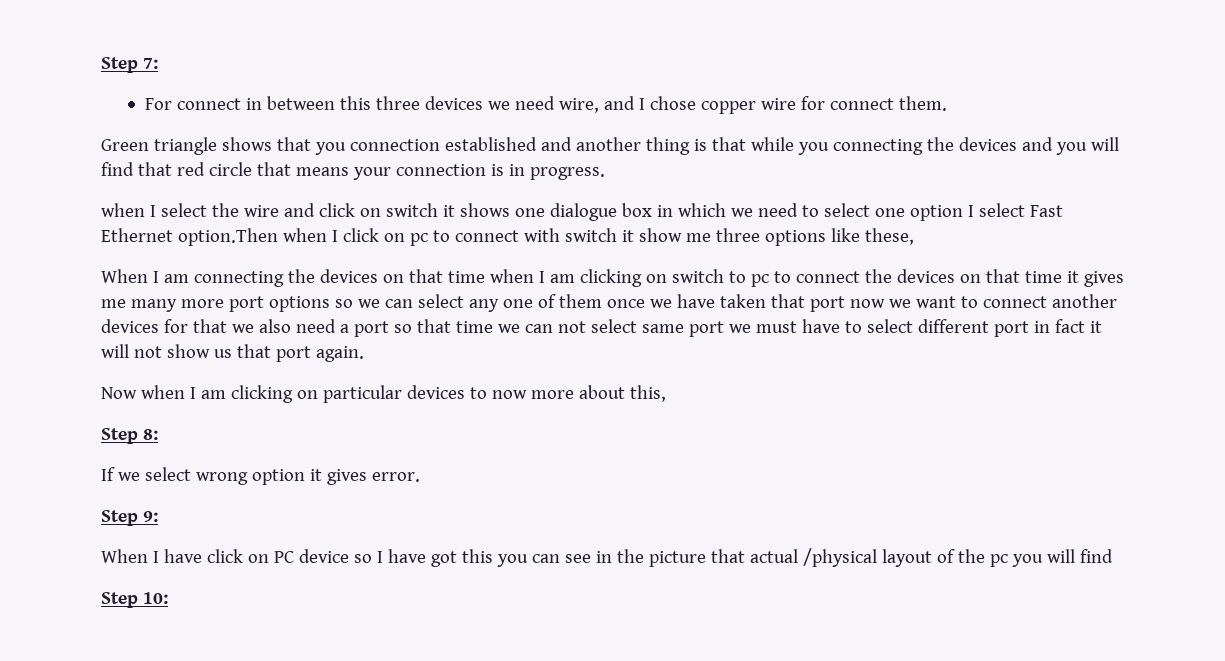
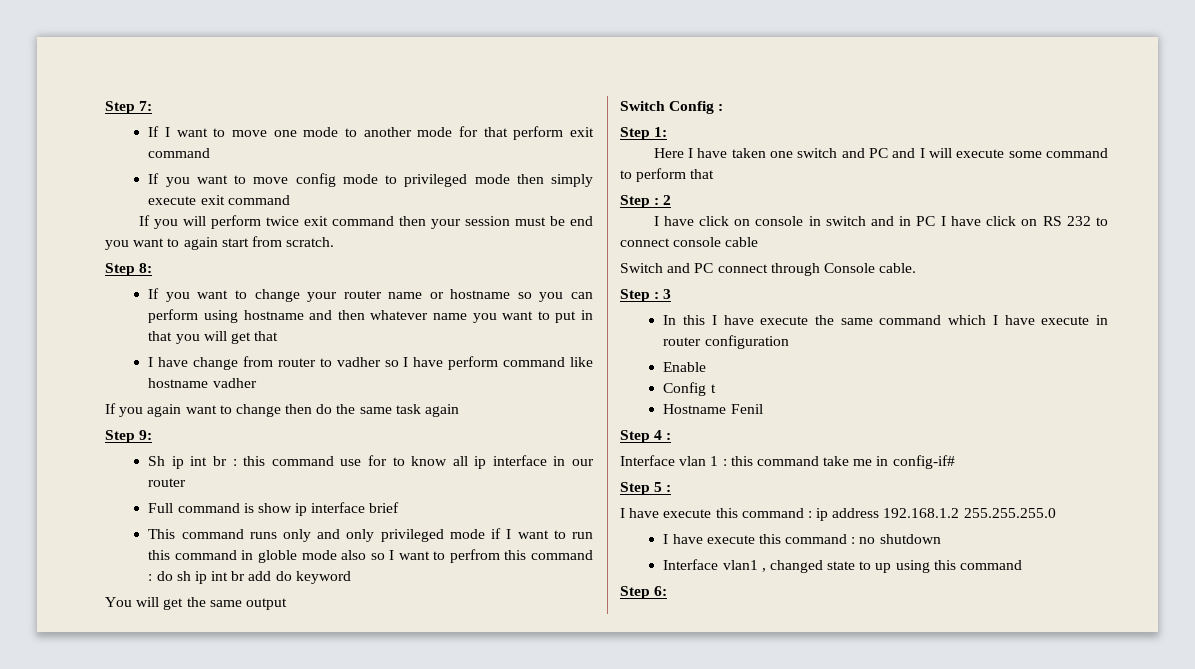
[144,96,947,114] [101,137,1119,155] [101,162,605,180] [101,203,1063,221] [101,228,914,246] [101,269,1124,287] [101,294,1117,312] [101,319,1102,337] [101,344,364,362] [101,385,666,403] [101,428,158,444] [101,467,420,485] [101,510,158,526] [101,548,1113,567] [101,592,168,608] For connect in between this three devices we need wire, and I chose copper wire for connect them. // Green triangle shows that you connection established and another thing is that while you connecting the devices and you will find that red circle that means your connection is in progress. // when I select the wire and click on switch it shows one dialogue box in which we need to select one option I select Fast Ethernet option.Then when I click on pc to connect with switch it show me three options like these, // When I am connecting the devices on that time when I am clicking on switch to pc to connect the devices on that time it gives me many more port options so we can select any one of them once we have taken that port now we want to connect another devices for that we also need a port so that time we can not select same port we must have to select different port in fact it will not show us that port again. // Now when I am clicking on particular devices to now more about this, // Step 8: // If we select wrong option it gives error. // Step 9: // When I have click on PC device so I have got this you can see in the picture that actual /physical layout of the pc you will find // Step 10: -> [148,126,594,140] [148,148,211,158] [148,173,593,187] [148,195,290,205] [138,215,593,229] [105,236,335,250] [105,263,153,276] [148,288,593,302] [148,309,593,323] [148,331,279,344] [148,356,593,370] [148,378,257,388] [105,403,460,417] [105,430,153,443] [148,455,594,469] [148,478,187,487] [148,502,400,516] [148,528,593,542] [148,549,593,563] [148,571,351,584] [105,597,287,610] [620,101,724,114] [620,127,668,140] [653,148,1108,158] [620,168,715,182] [620,195,672,208] [653,216,1108,226] [620,237,759,247] [620,263,917,276] [620,289,672,302] [663,315,1108,325] [663,335,789,349] [663,362,707,372] [663,382,716,396] [663,404,763,414] [620,430,672,443] [620,455,955,469] [620,482,672,495] [620,508,1056,521] [663,534,941,544] [663,559,1022,573] [620,586,668,599] If I want to move one mode to another mode for that perform exit command // If you want to move config mode to privileged mode then simply execute exit command // If you will perform twice exit command then your session must be end you want to again start from scratch. // Step 8: // If you want to change your router name or hostname so you can perform using hostname and then whatever name you want to put in that you will get that // I have change from router to vadher so I have perform command like hostname vadher // If you again want to change then do the same task again // Step 9: // Sh ip int br : this command use for to know all ip interface in our router // Full command is show ip interface brief // This command runs only and only privileged mode if I want to run this command in globle mode also so I want to perfrom this command : do sh ip int br add do keyword // You will get the same output // Switch Config : // Step 1: // Here I have taken one switch and PC and I will execute some command to perform that // Step : 2 // I have click on console in switch and in PC I have click on RS 232 to connect console cable // Switch and PC connect through Console cable. // Step : 3 // In this I have execute the same command which I have execute in router configuration // Enable // Config t // Hostname Fenil // Step 4 : // Interface vlan 1 : this command take me in config-if# // Step 5 : // I have execute this command : ip address 192.168.1.2 255.255.255.0 // I have execute this command : no shutdown // Interface vlan1 , changed state to up using this command // Step 6:

